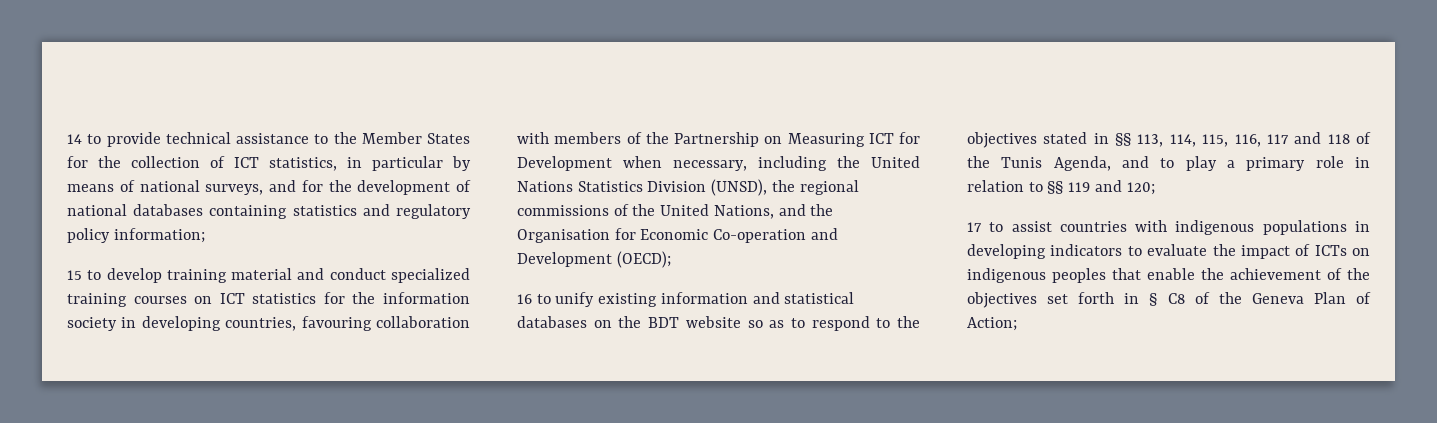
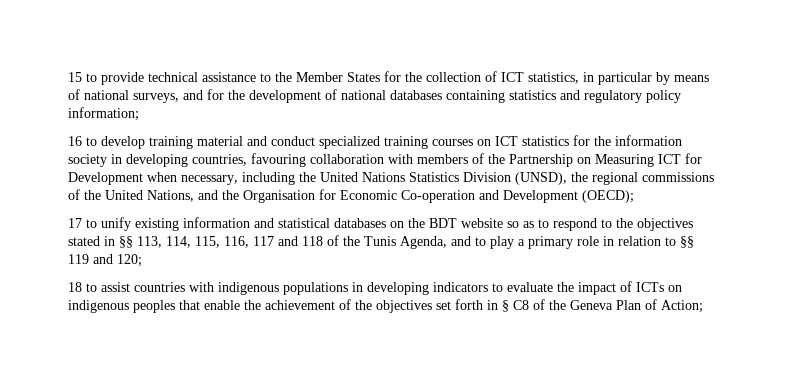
[67,134,82,144] 14 -> [68,72,82,82] 15
[67,270,82,280] 15 -> [68,136,82,146] 16
[517,294,532,304] 16 -> [68,218,82,228] 17
[967,222,982,232] 17 -> [68,282,82,292] 18

